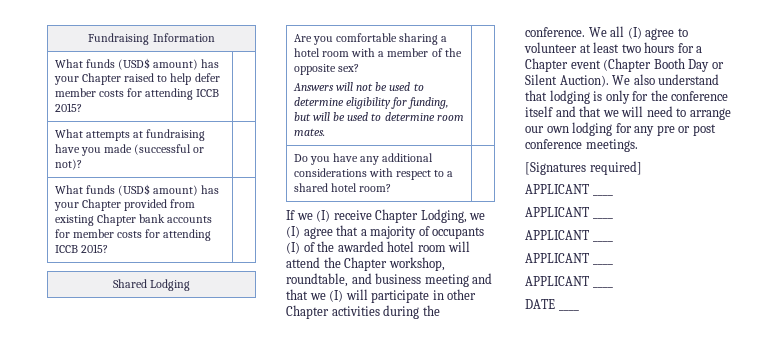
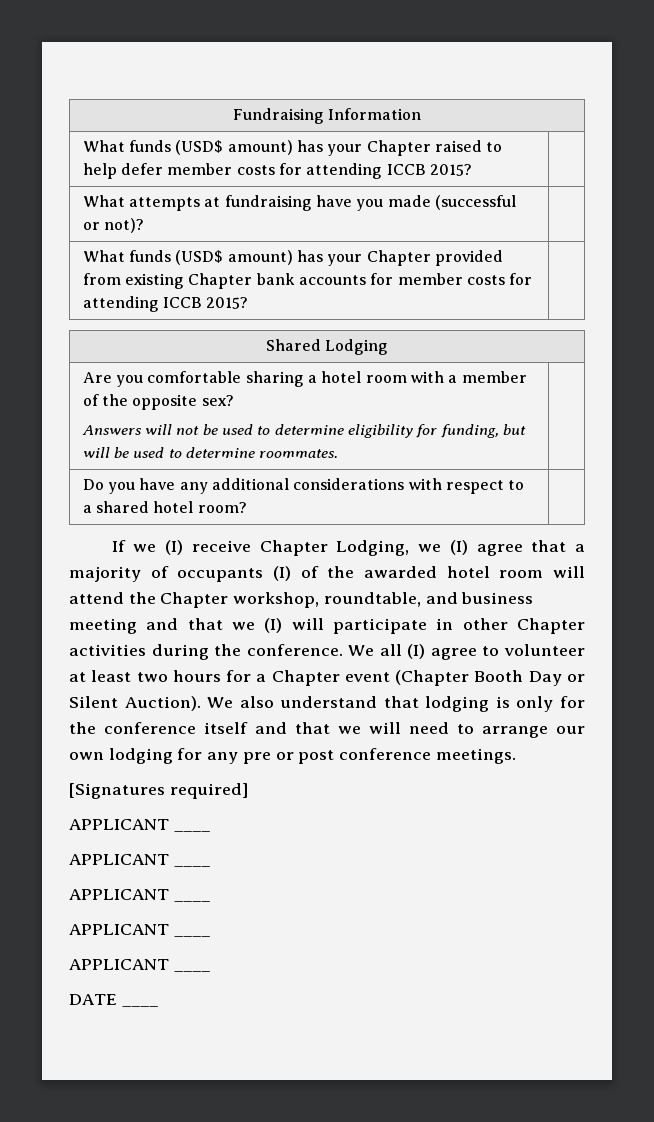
[436,115,464,121] [293,128,325,136] room mates. -> [259,449,339,458] roommates.

